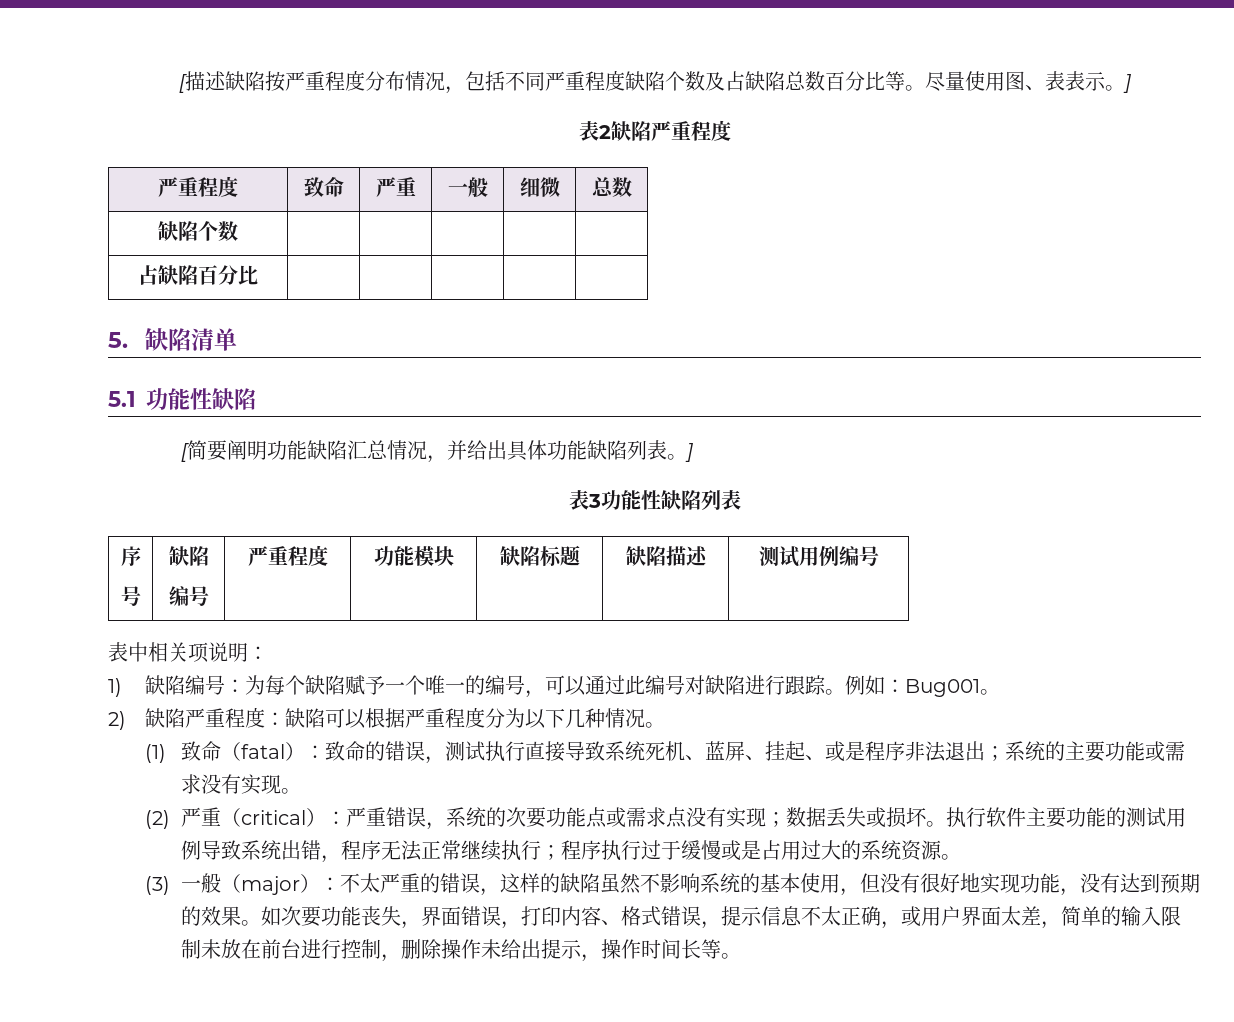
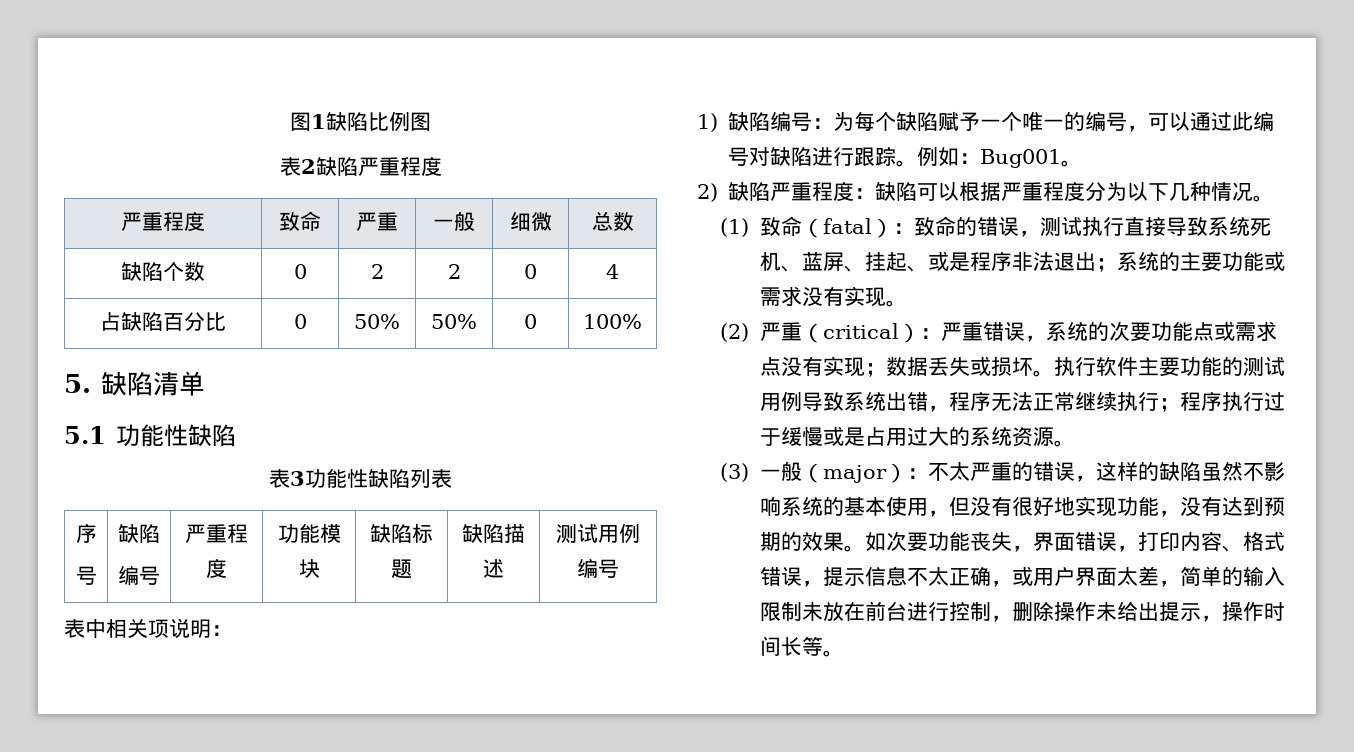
[178,70,1132,94] [描述缺陷按严重程度分布情况，包括不同严重程度缺陷个数及占缺陷总数百分比等。尽量使用图、表表示。] -> [290,111,431,132] 图1缺陷比例图
[138,265,258,285] | | | | // 占缺陷百分比 | | | | | -> [293,264,307,279] [370,264,384,279] [447,264,461,279] [524,264,537,279] [606,264,619,279] [100,311,226,331] [293,314,307,329] [354,314,400,329] [431,314,477,329] [524,314,537,329] [583,314,642,329] 0 | 2 | 2 | 0 | 4 // 占缺陷百分比 | 0 | 50% | 50% | 0 | 100%
[181,440,695,463] // [简要阐明功能缺陷汇总情况，并给出具体功能缺陷列表。] -> (237, 435) none

